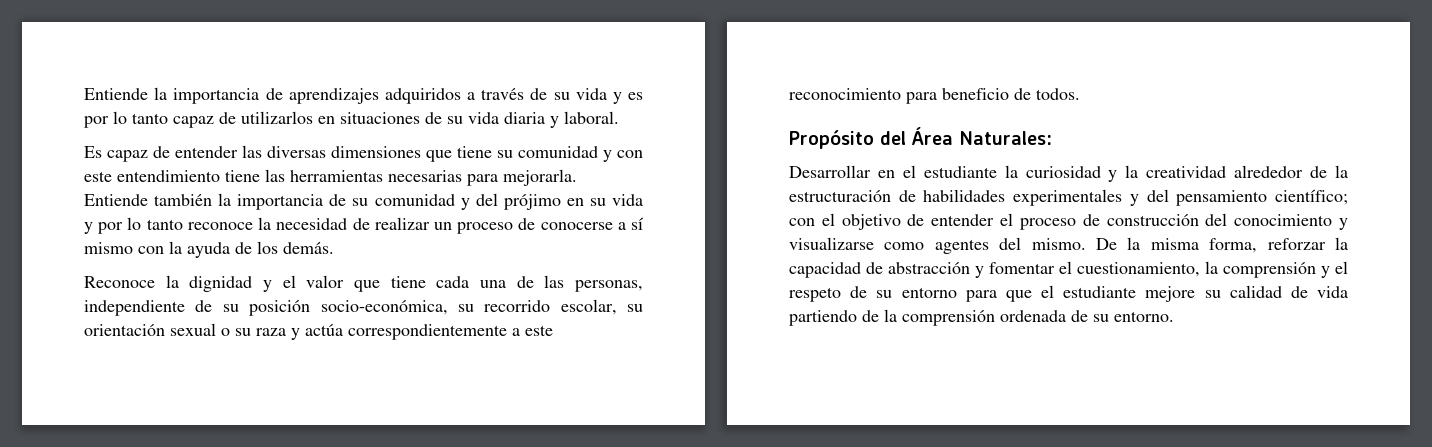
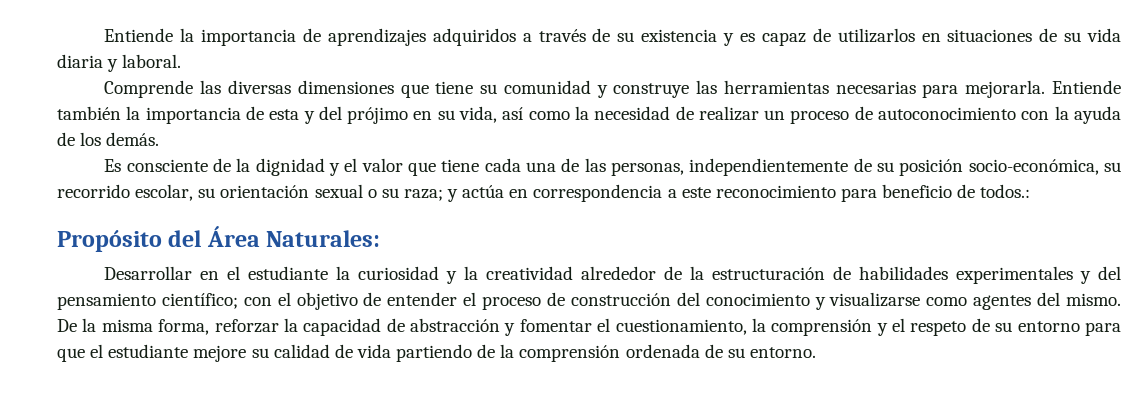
[575,88,607,100] vida -> [641,29,718,42] existencia
[84,111,168,128] por lo tanto -> (755, 37) none
[84,146,238,162] Es capaz de entender -> [104,80,194,98] Comprende
[617,150,643,158] [84,170,260,182] con este entendimiento tiene -> [613,83,690,98] construye
[352,194,455,206] su comunidad -> [269,109,300,120] esta
[611,194,643,206] [84,217,253,234] vida y por lo tanto reconoce -> [459,106,570,123] vida, así como
[540,217,643,230] [84,242,133,254] conocerse a sí mismo -> [878,107,1017,120] autoconocimiento
[84,276,155,288] Reconoce -> [104,158,232,172] Es consciente de
[84,300,185,316] independiente -> [689,158,849,176] independientemente
[256,328,286,336] raza -> [403,189,443,201] raza;
[348,324,507,340] correspondientemente -> [509,184,663,202] en correspondencia
[1036,88,1080,100] todos. -> [980,184,1031,198] todos.:

